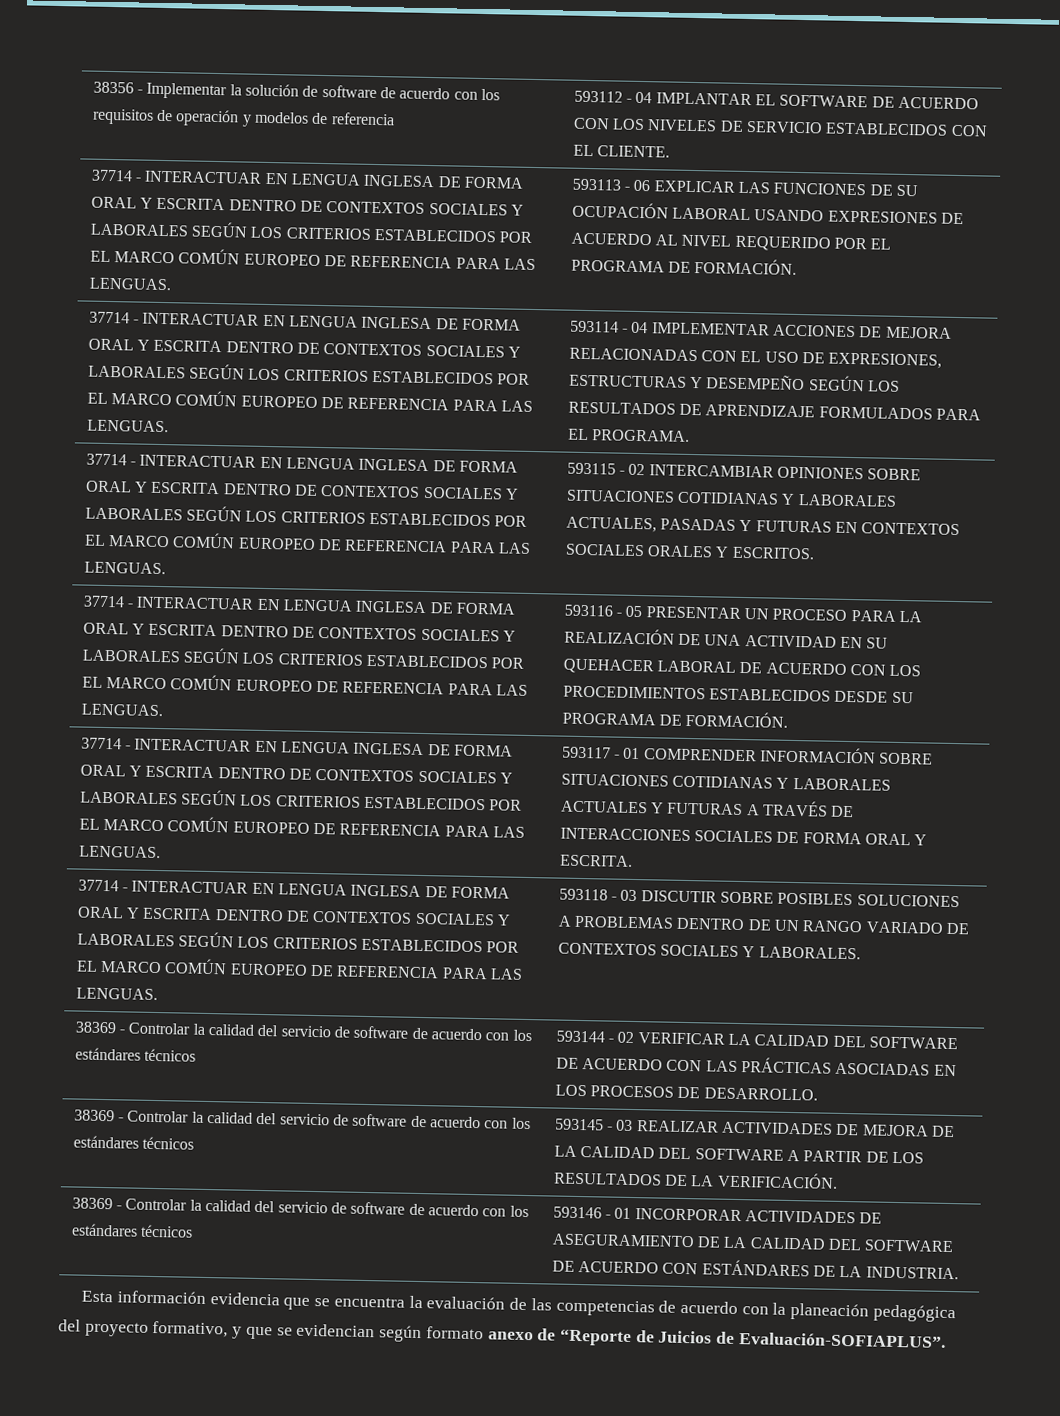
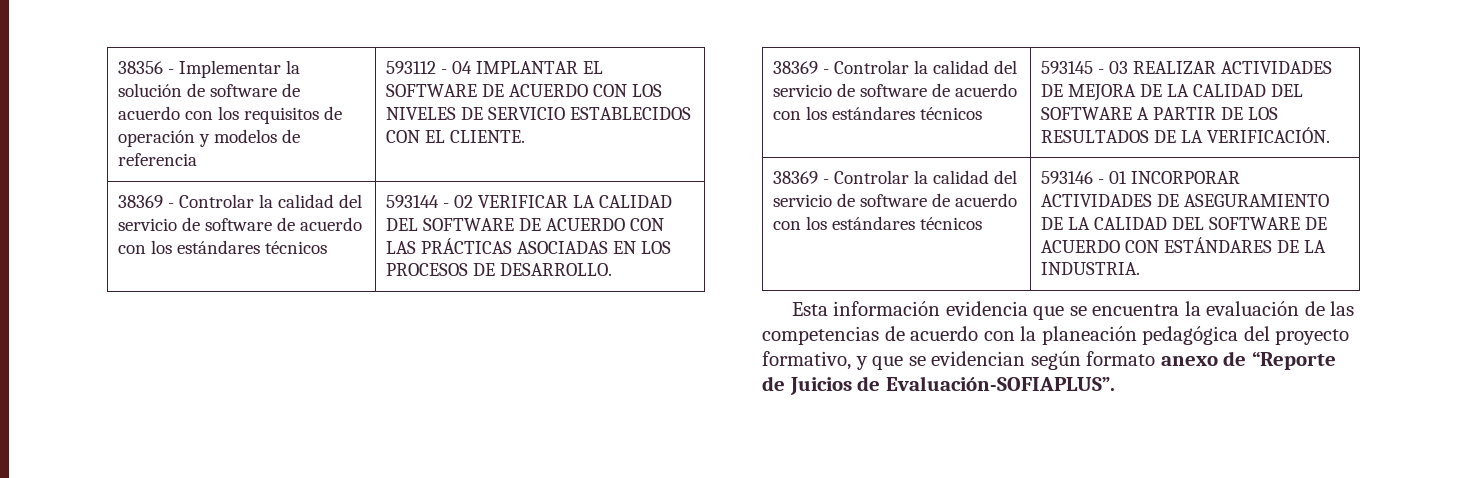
[90,169,523,189] [90,196,524,216] [89,221,533,243] [89,248,536,271] [88,277,172,291] [571,178,918,197] [571,201,964,225] [570,232,892,252] [570,258,798,275] [88,311,521,331] [87,338,521,358] [87,363,531,385] [86,390,533,412] [86,419,169,433] [569,320,952,339] [568,347,943,369] [568,374,900,392] [567,401,981,421] [567,428,691,442] [85,453,518,473] [85,480,519,500] [84,505,528,527] [83,532,531,554] [83,561,166,575] [566,462,922,481] [565,489,897,507] [565,516,961,536] [564,543,815,560] [82,595,515,615] [82,622,516,642] [81,647,525,669] [81,674,528,696] [80,703,163,717] [563,604,922,623] [563,627,889,649] [562,658,922,677] [562,685,914,704] [561,710,789,728] [80,737,513,757] [79,764,513,784] [79,789,523,811] [78,816,525,838] [78,845,161,859] [561,746,934,765] [560,773,891,791] [560,800,855,818] [559,827,928,846] [559,854,633,867] [77,879,510,899] [76,906,511,926] [76,931,520,953] [75,958,523,980] [75,987,158,1001] [558,888,960,908] [557,915,970,935] [557,942,861,960] // 37714 - INTERACTUAR EN LENGUA INGLESA DE FORMA ORAL Y ESCRITA DENTRO DE CONTEXTOS SOCIALES Y LABORALES SEGÚN LOS CRITERIOS ESTABLECIDOS POR EL MARCO COMÚN EUROPEO DE REFERENCIA PARA LAS LENGUAS. | 593113 - 06 EXPLICAR LAS FUNCIONES DE SU OCUPACIÓN LABORAL USANDO EXPRESIONES DE ACUERDO AL NIVEL REQUERIDO POR EL PROGRAMA DE FORMACIÓN. // 37714 - INTERACTUAR EN LENGUA INGLESA DE FORMA ORAL Y ESCRITA DENTRO DE CONTEXTOS SOCIALES Y LABORALES SEGÚN LOS CRITERIOS ESTABLECIDOS POR EL MARCO COMÚN EUROPEO DE REFERENCIA PARA LAS LENGUAS. | 593114 - 04 IMPLEMENTAR ACCIONES DE MEJORA RELACIONADAS CON EL USO DE EXPRESIONES, ESTRUCTURAS Y DESEMPEÑO SEGÚN LOS RESULTADOS DE APRENDIZAJE FORMULADOS PARA EL PROGRAMA. // 37714 - INTERACTUAR EN LENGUA INGLESA DE FORMA ORAL Y ESCRITA DENTRO DE CONTEXTOS SOCIALES Y LABORALES SEGÚN LOS CRITERIOS ESTABLECIDOS POR EL MARCO COMÚN EUROPEO DE REFERENCIA PARA LAS LENGUAS. | 593115 - 02 INTERCAMBIAR OPINIONES SOBRE SITUACIONES COTIDIANAS Y LABORALES ACTUALES, PASADAS Y FUTURAS EN CONTEXTOS SOCIALES ORALES Y ESCRITOS. // 37714 - INTERACTUAR EN LENGUA INGLESA DE FORMA ORAL Y ESCRITA DENTRO DE CONTEXTOS SOCIALES Y LABORALES SEGÚN LOS CRITERIOS ESTABLECIDOS POR EL MARCO COMÚN EUROPEO DE REFERENCIA PARA LAS LENGUAS. | 593116 - 05 PRESENTAR UN PROCESO PARA LA REALIZACIÓN DE UNA ACTIVIDAD EN SU QUEHACER LABORAL DE ACUERDO CON LOS PROCEDIMIENTOS ESTABLECIDOS DESDE SU PROGRAMA DE FORMACIÓN. // 37714 - INTERACTUAR EN LENGUA INGLESA DE FORMA ORAL Y ESCRITA DENTRO DE CONTEXTOS SOCIALES Y LABORALES SEGÚN LOS CRITERIOS ESTABLECIDOS POR EL MARCO COMÚN EUROPEO DE REFERENCIA PARA LAS LENGUAS. | 593117 - 01 COMPRENDER INFORMACIÓN SOBRE SITUACIONES COTIDIANAS Y LABORALES ACTUALES Y FUTURAS A TRAVÉS DE INTERACCIONES SOCIALES DE FORMA ORAL Y ESCRITA. // 37714 - INTERACTUAR EN LENGUA INGLESA DE FORMA ORAL Y ESCRITA DENTRO DE CONTEXTOS SOCIALES Y LABORALES SEGÚN LOS CRITERIOS ESTABLECIDOS POR EL MARCO COMÚN EUROPEO DE REFERENCIA PARA LAS LENGUAS. | 593118 - 03 DISCUTIR SOBRE POSIBLES SOLUCIONES A PROBLEMAS DENTRO DE UN RANGO VARIADO DE CONTEXTOS SOCIALES Y LABORALES. -> (526, 136) none

